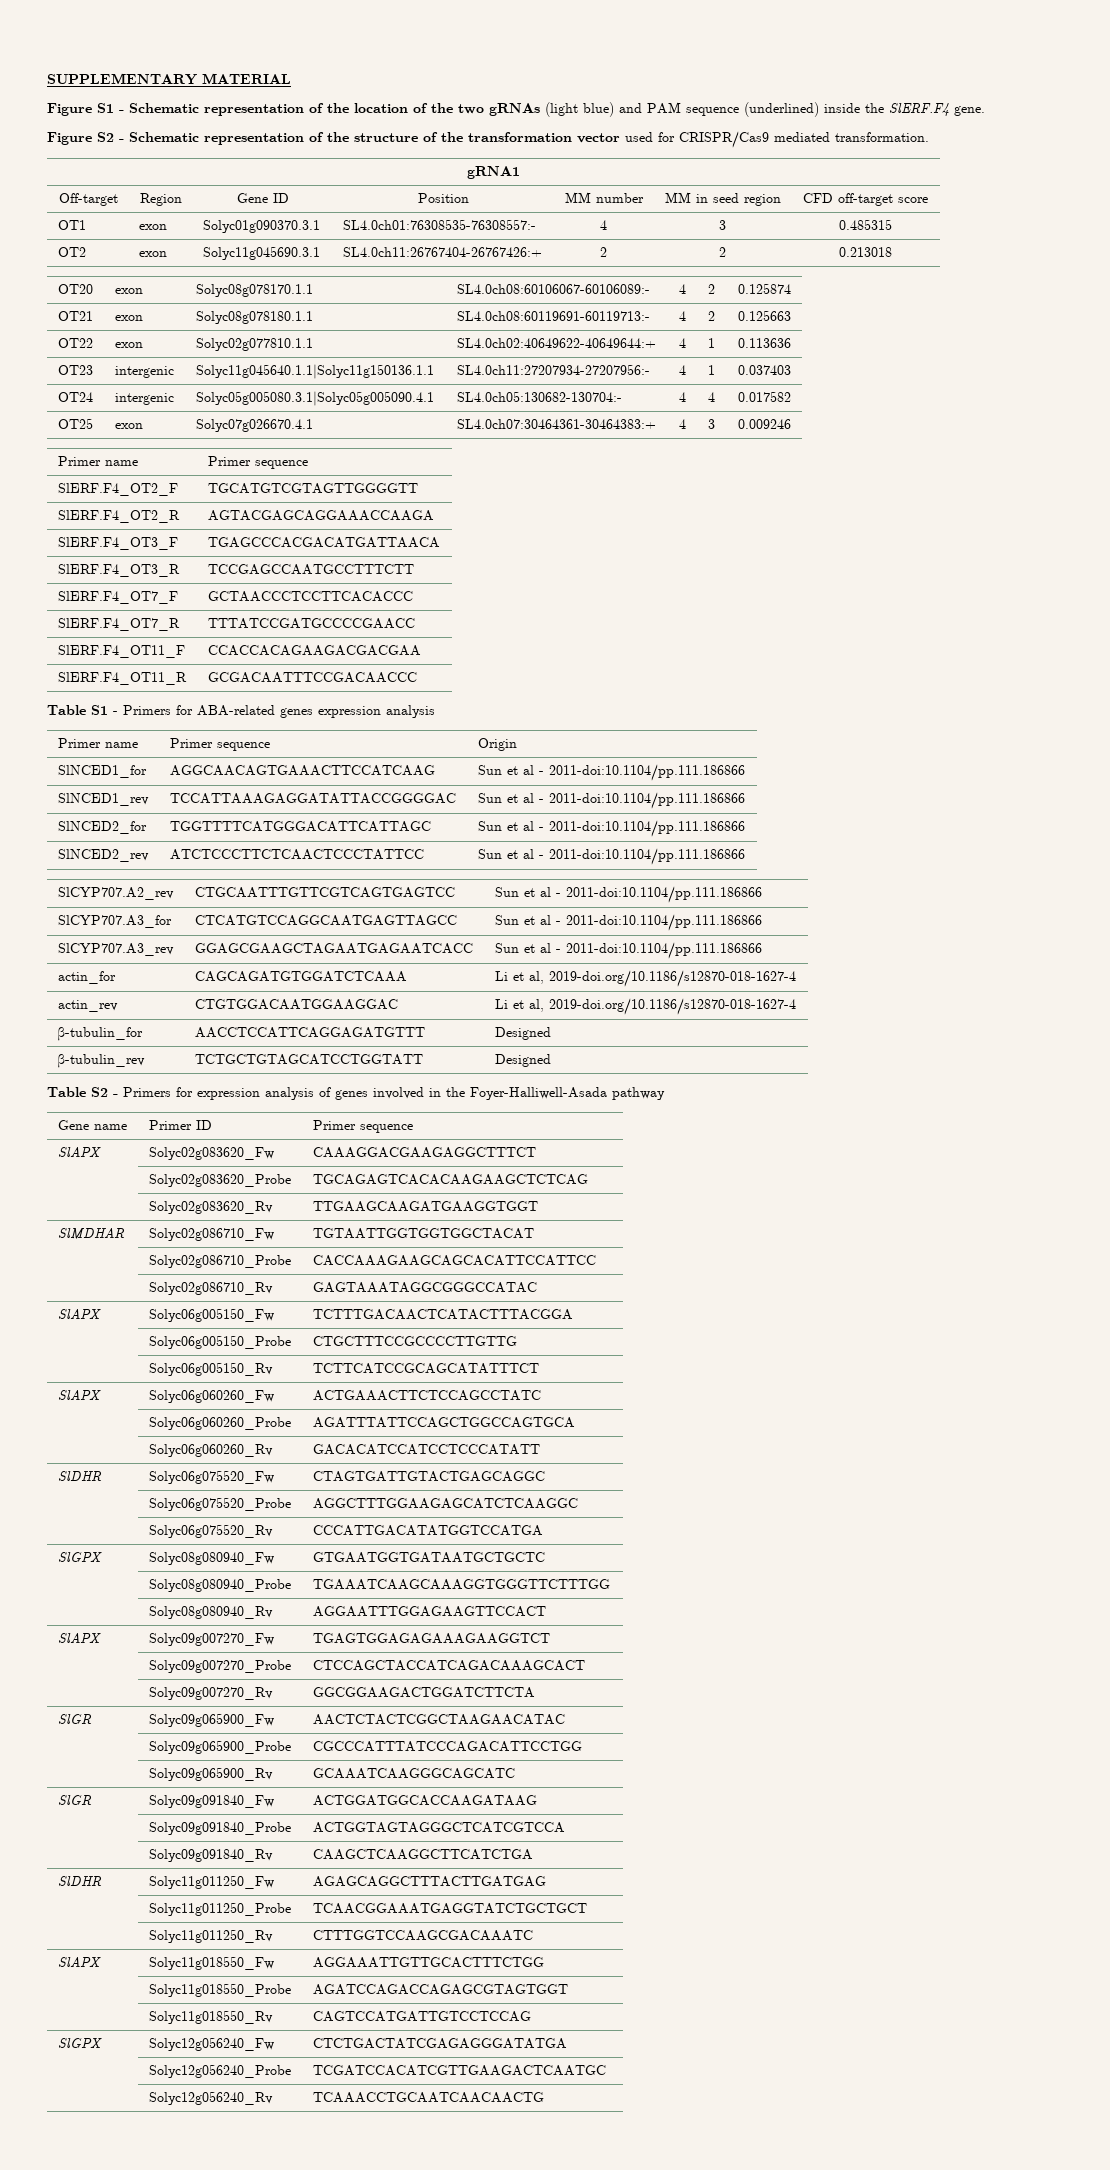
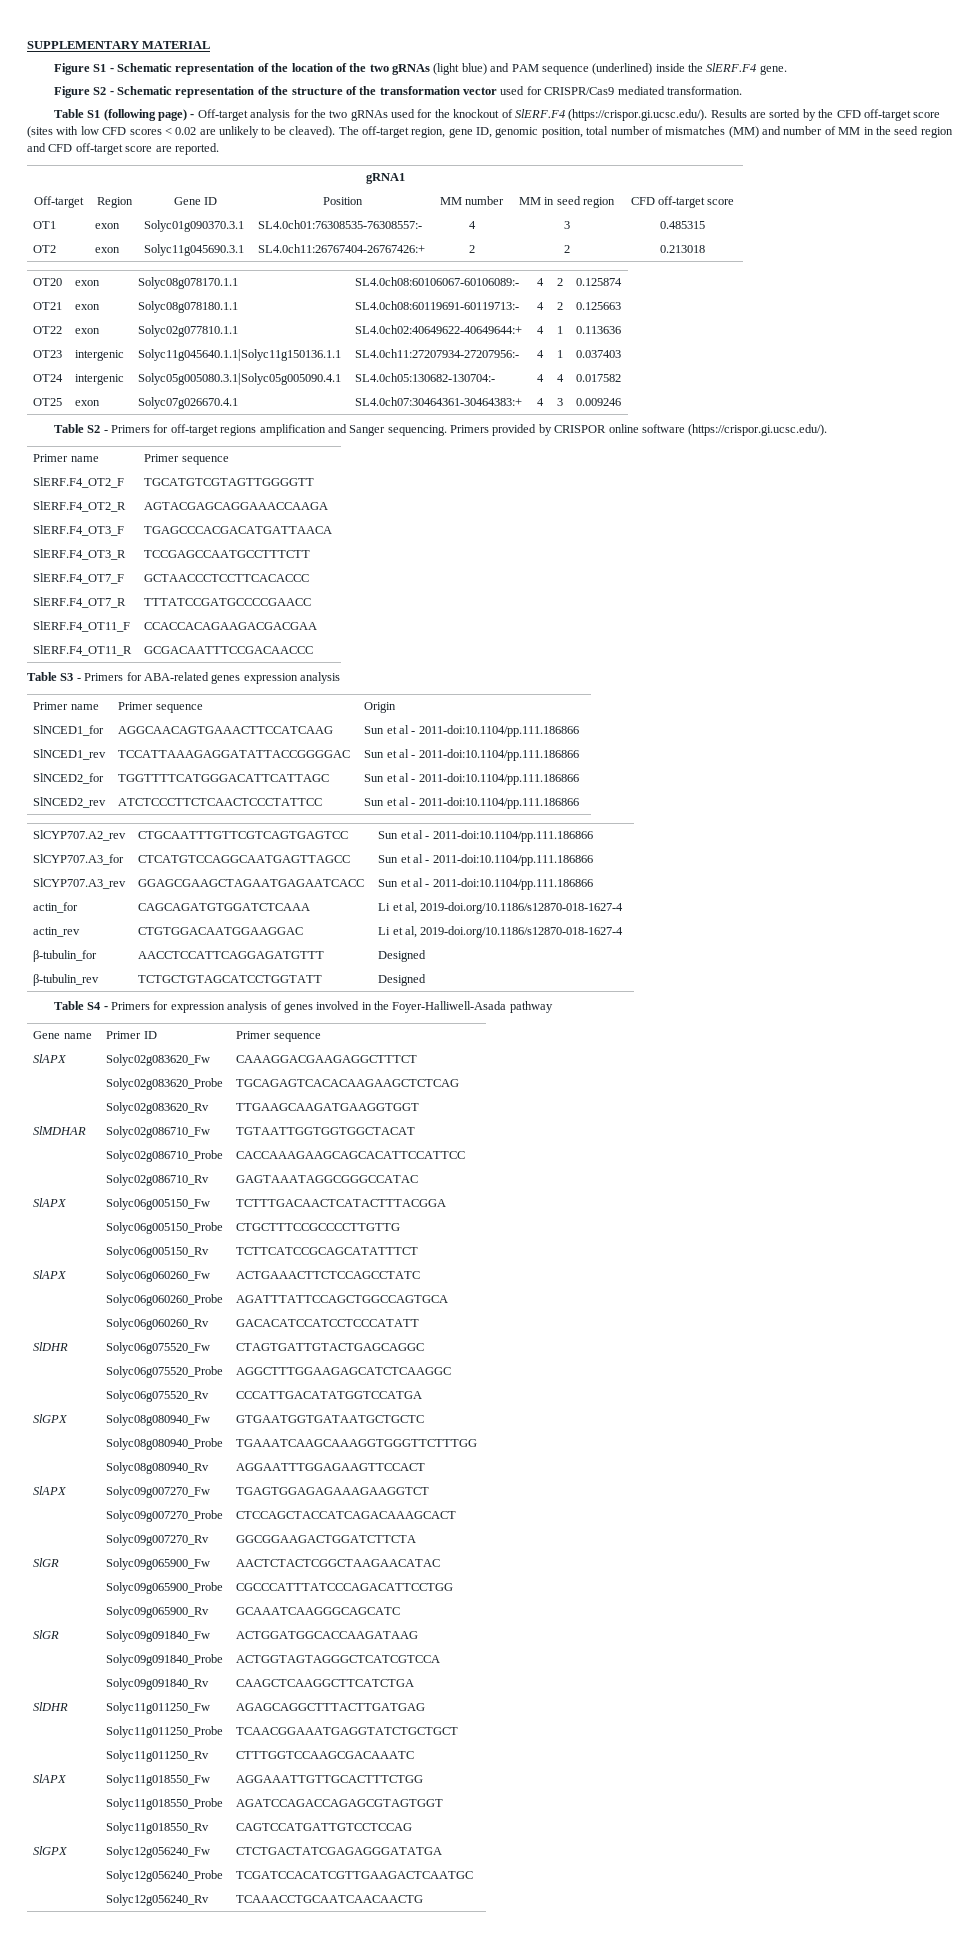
(929, 137) none -> [53,109,941,121] [27,126,953,138] [27,143,219,155] // Table S1 (following page) - Off-target analysis for the two gRNAs used for the knockout of SlERF.F4 (https://crispor.gi.ucsc.edu/). Results are sorted by the CFD off-target score (sites with low CFD scores < 0.02 are unlikely to be cleaved). The off-target region, gene ID, genomic position, total number of mismatches (MM) and number of MM in the seed region and CFD off-target score are reported.
(791, 424) none -> [53,424,828,436] // Table S2 - Primers for off-target regions amplification and Sanger sequencing. Primers provided by CRISPOR online software (https://crispor.gi.ucsc.edu/).
[91,705,108,715] S1 -> [60,673,74,681] S3
[91,1087,108,1097] S2 -> [87,1002,102,1010] S4

